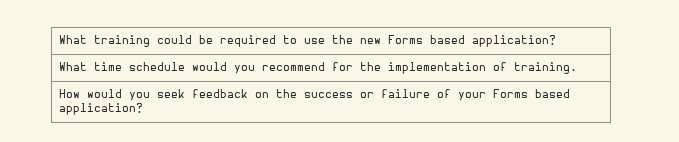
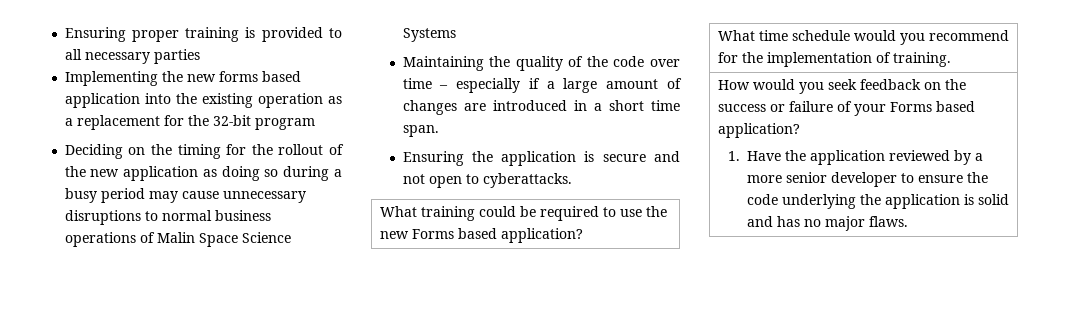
(58, 39) none -> [64,27,343,42] [64,49,200,64] [64,71,301,86] [64,93,343,108] [64,115,315,130] [64,144,344,159] [64,166,342,181] [64,188,306,203] [64,210,271,225] [64,232,291,247] [402,28,456,42] [402,56,680,71] [402,78,682,93] [402,100,680,115] [402,125,439,137] [402,151,680,166] [402,173,572,188] Ensuring proper training is provided to all necessary parties // Implementing the new forms based application into the existing operation as a replacement for the 32-bit program // Deciding on the timing for the rollout of the new application as doing so during a busy period may cause unnecessary disruptions to normal business operations of Malin Space Science Systems // Maintaining the quality of the code over time – especially if a large amount of changes are introduced in a short time span. // Ensuring the application is secure and not open to cyberattacks. //
(143, 109) none -> [727,150,983,165] [746,172,988,187] [746,194,1009,209] [746,216,908,231] // 1. Have the application reviewed by a more senior developer to ensure the code underlying the application is solid and has no major flaws.

